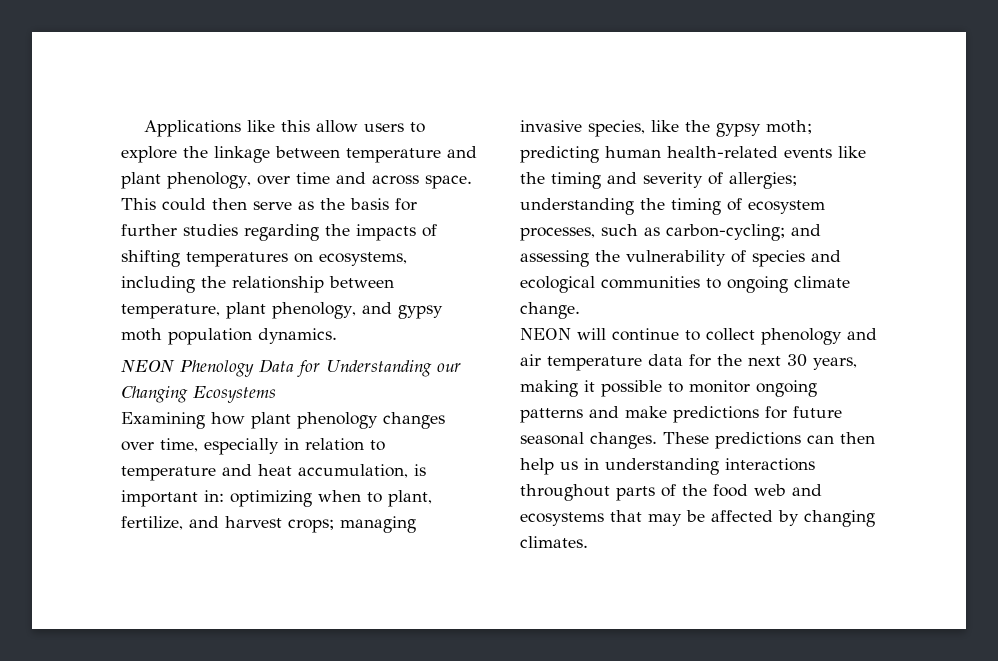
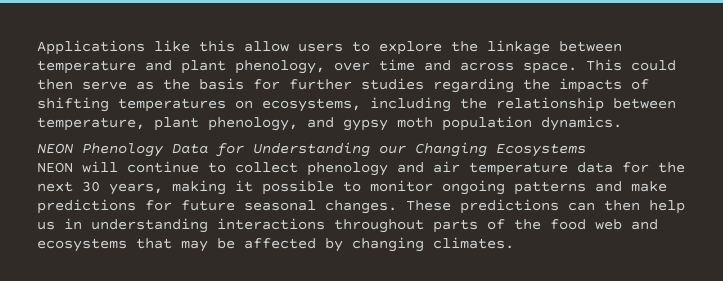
[121,412,445,429] [121,438,385,455] [121,464,426,481] [121,490,432,507] [121,516,416,533] [520,120,812,137] [520,146,866,163] [520,172,797,189] [520,198,825,215] [520,224,821,241] [520,250,841,267] [520,276,850,293] [520,302,580,319] // Examining how plant phenology changes over time, especially in relation to temperature and heat accumulation, is important in: optimizing when to plant, fertilize, and harvest crops; managing invasive species, like the gypsy moth; predicting human health-related events like the timing and severity of allergies; understanding the timing of ecosystem processes, such as carbon-cycling; and assessing the vulnerability of species and ecological communities to ongoing climate change. -> (586, 150) none

